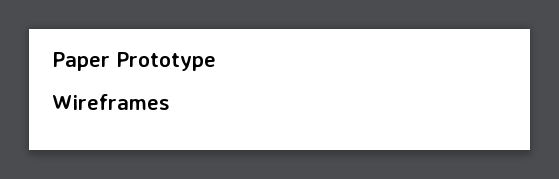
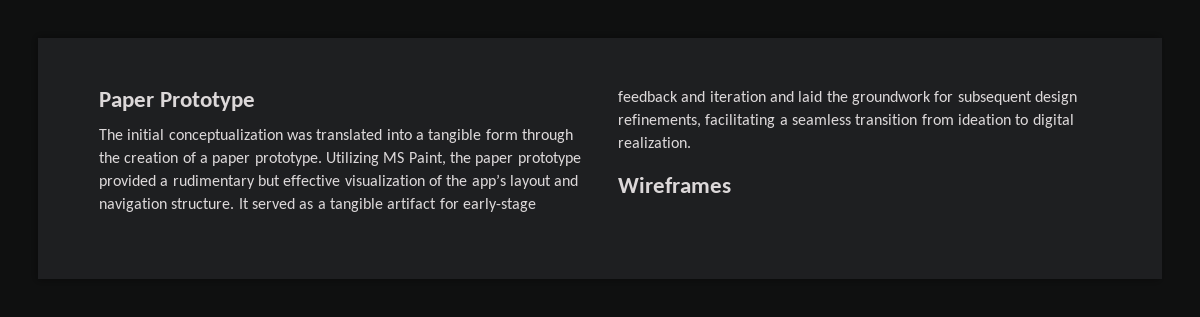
(216, 61) none -> [99,129,573,143] [99,152,581,166] [99,174,579,189] [99,198,536,212] [618,91,1077,105] [618,114,1074,128] [618,137,691,148] // The initial conceptualization was translated into a tangible form through the creation of a paper prototype. Utilizing MS Paint, the paper prototype provided a rudimentary but effective visualization of the app’s layout and navigation structure. It served as a tangible artifact for early-stage feedback and iteration and laid the groundwork for subsequent design refinements, facilitating a seamless transition from ideation to digital realization.

